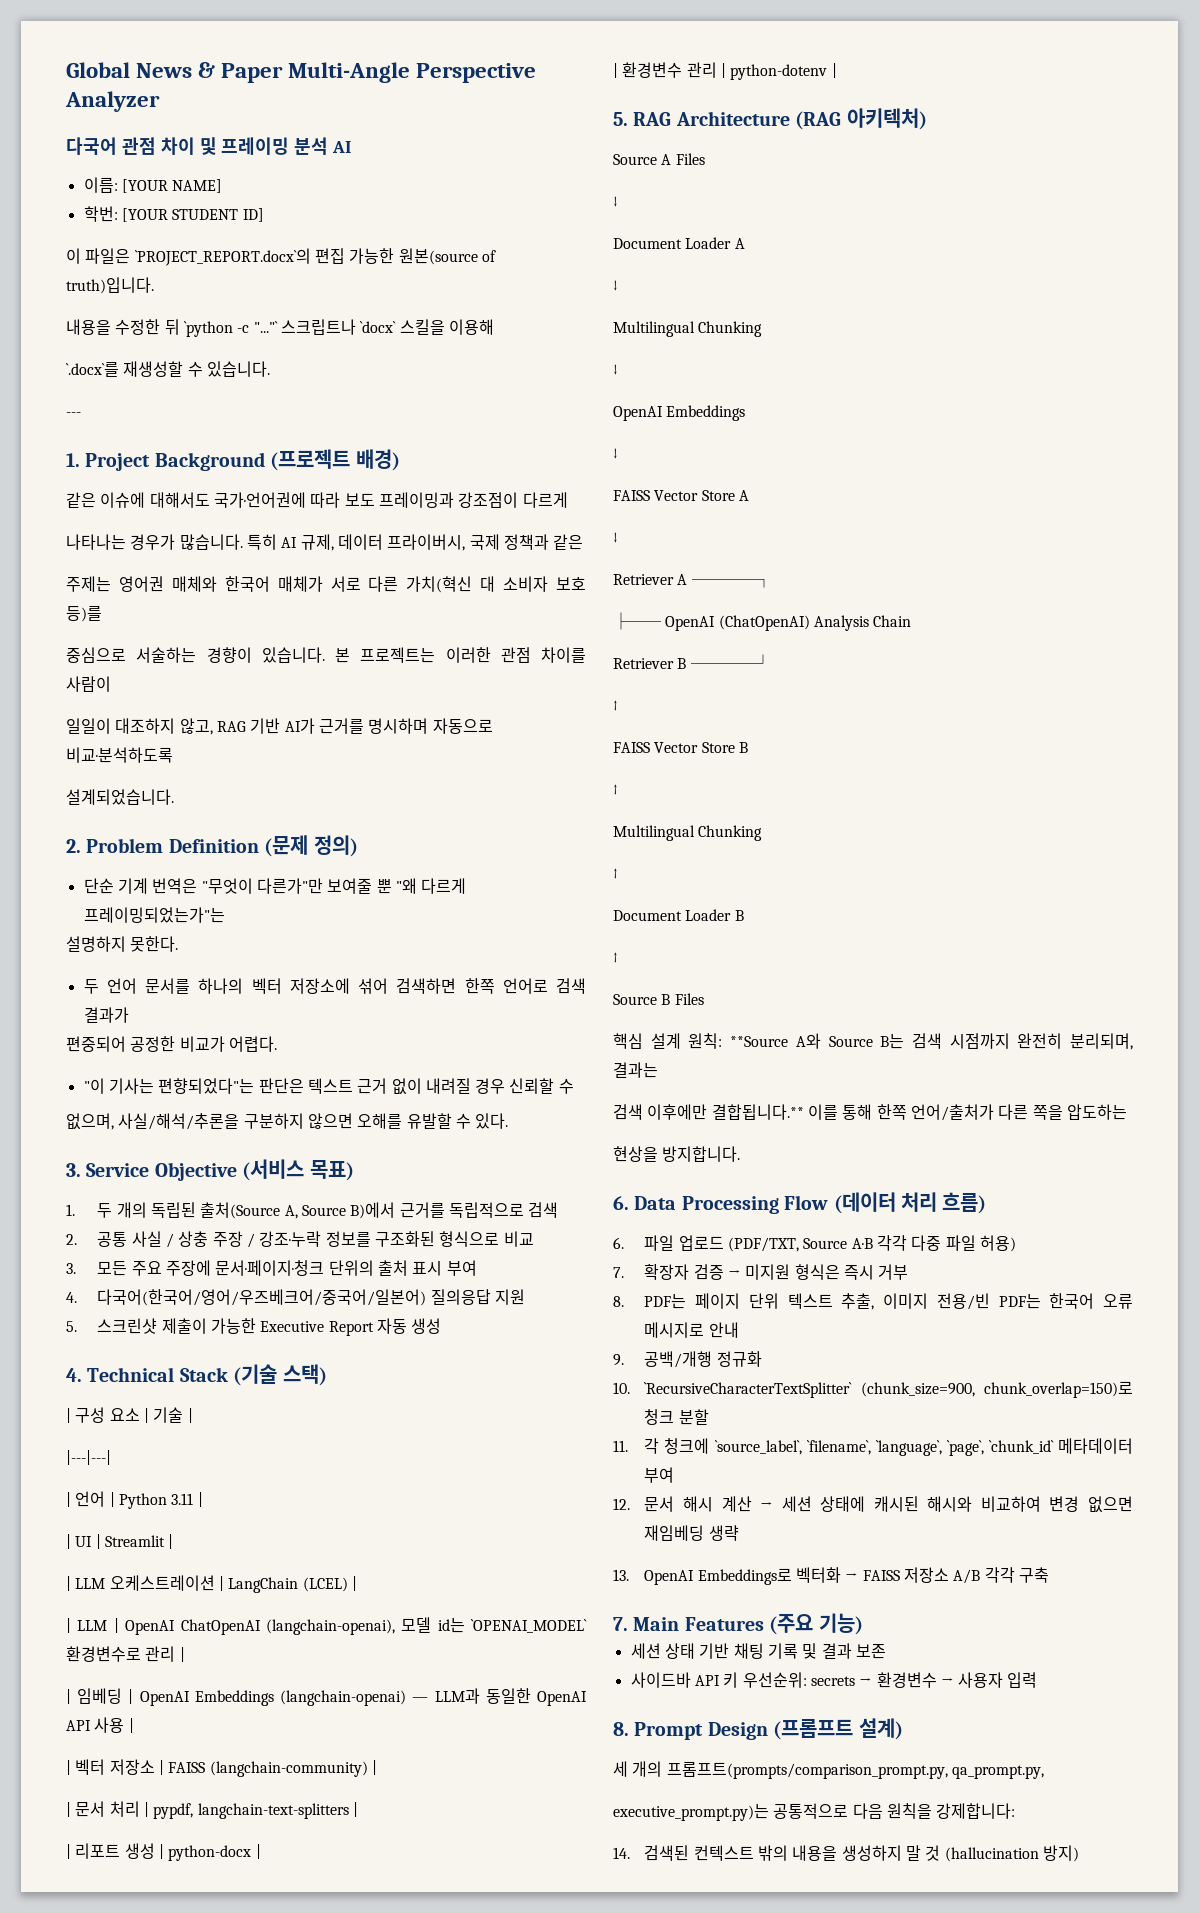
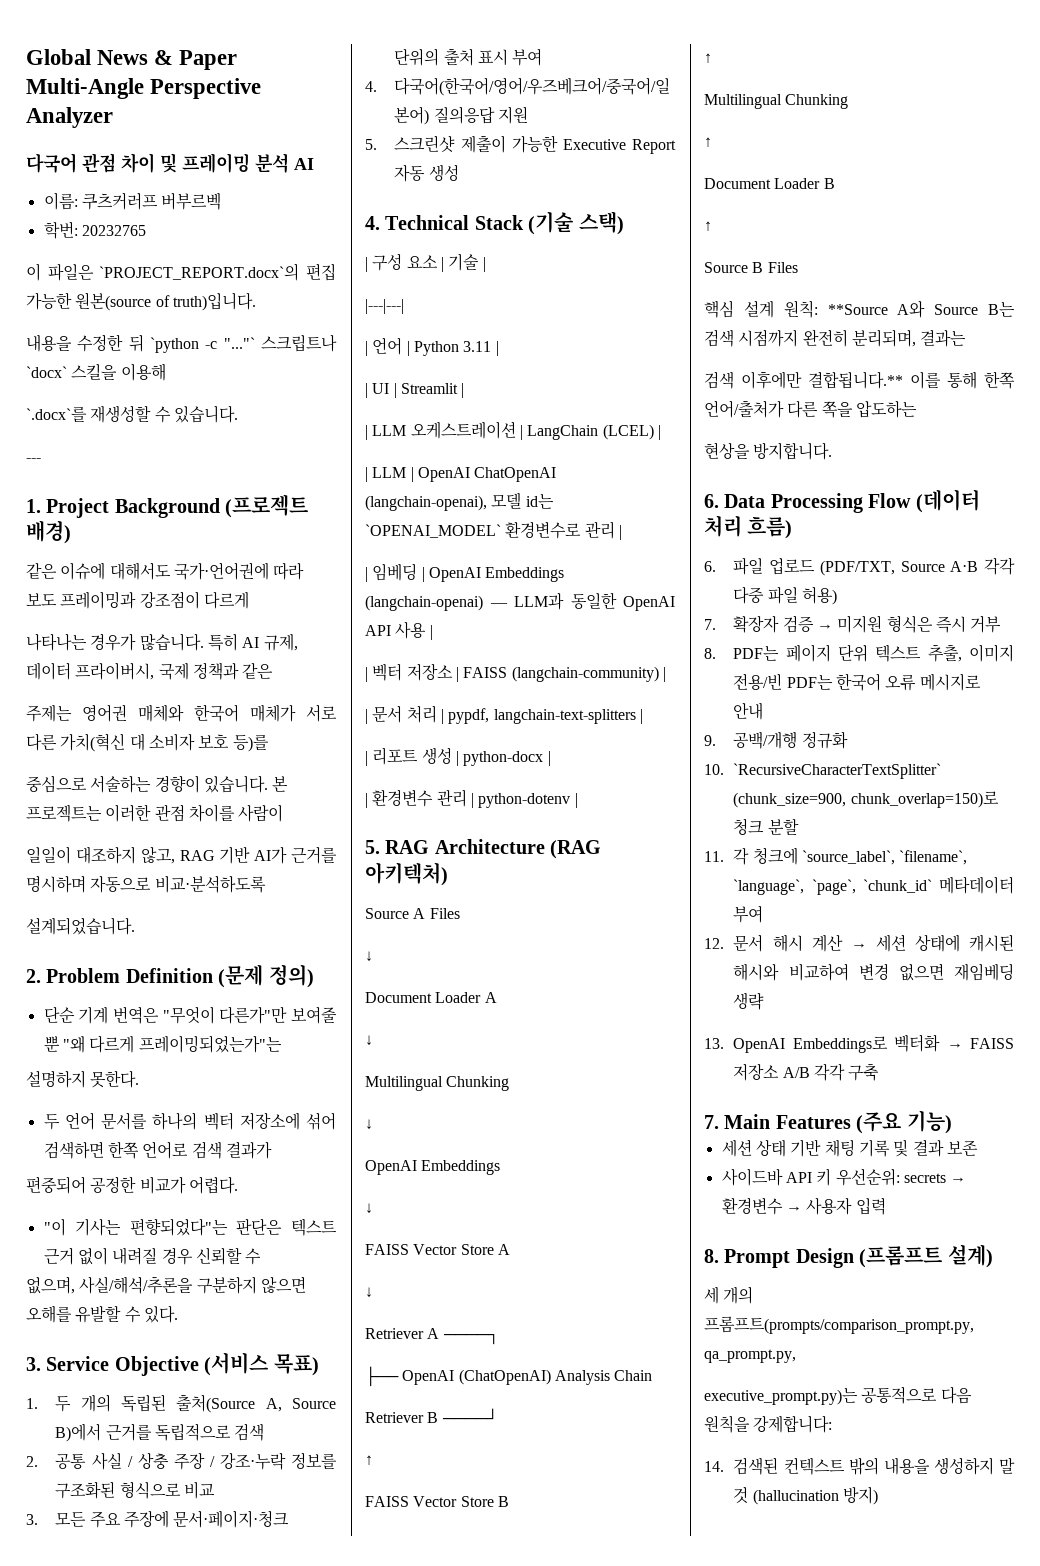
[121,179,223,193] [YOUR NAME] -> [81,192,222,210] 쿠츠커러프 버부르벡
[121,208,264,222] [YOUR STUDENT ID] -> [81,225,146,236] 20232765

